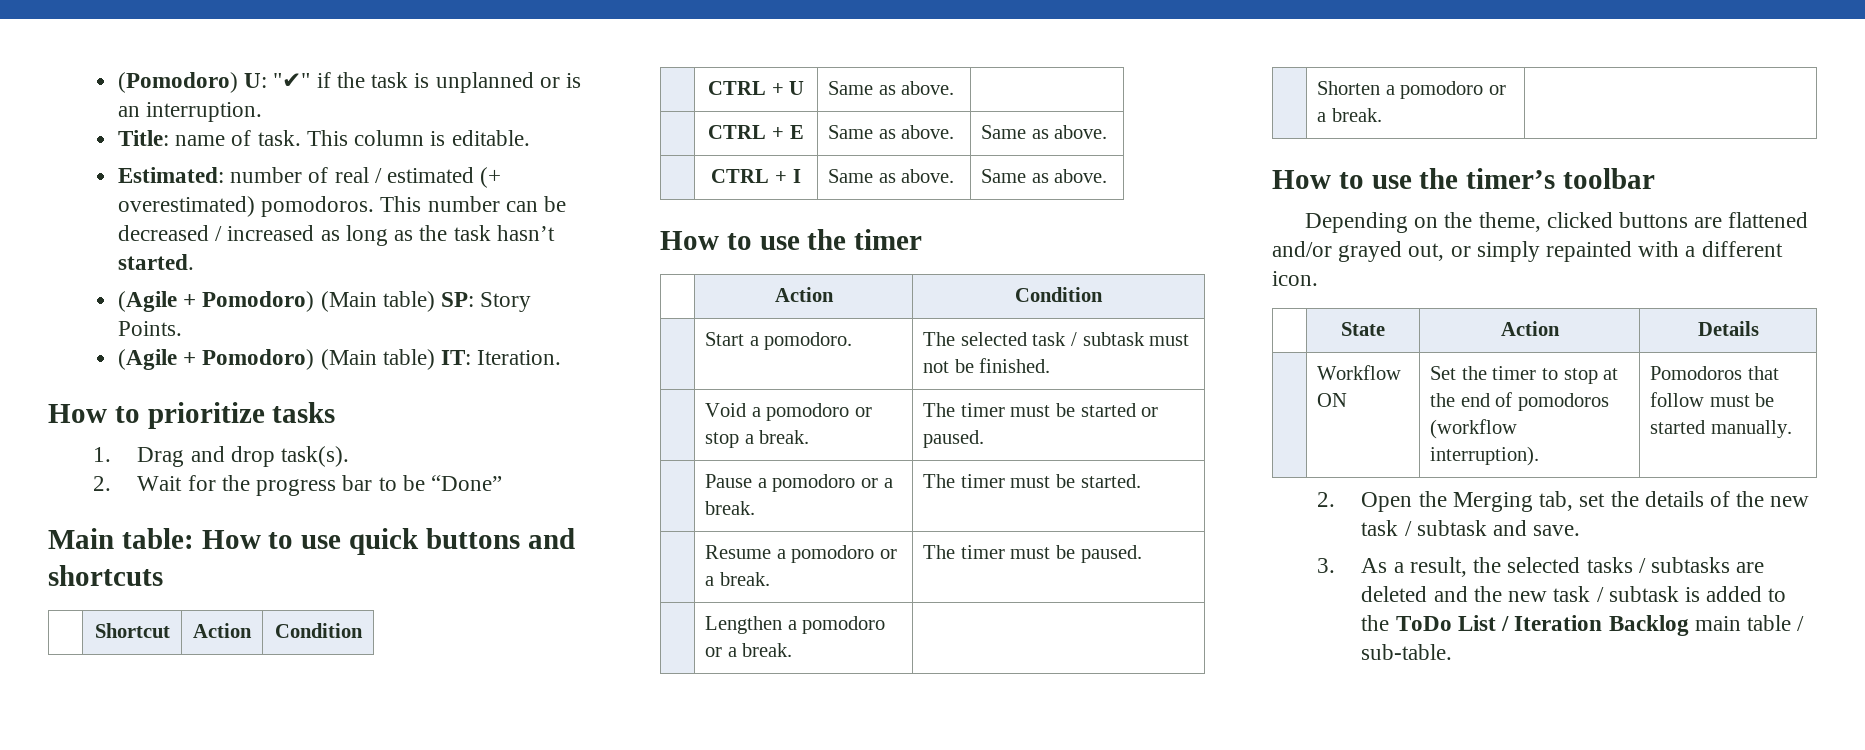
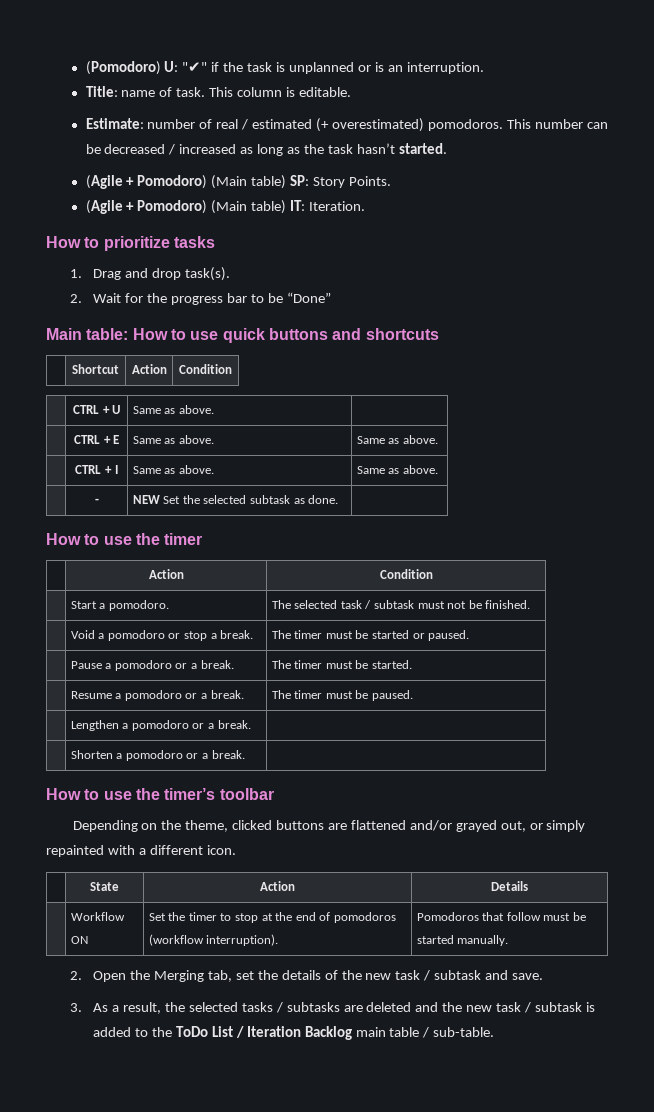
[118,167,225,183] Estimated: -> [85,118,144,129] Estimate:
(1108, 176) none -> [94,498,99,504] [132,495,339,504] // | - | NEW Set the selected subtask as done. |

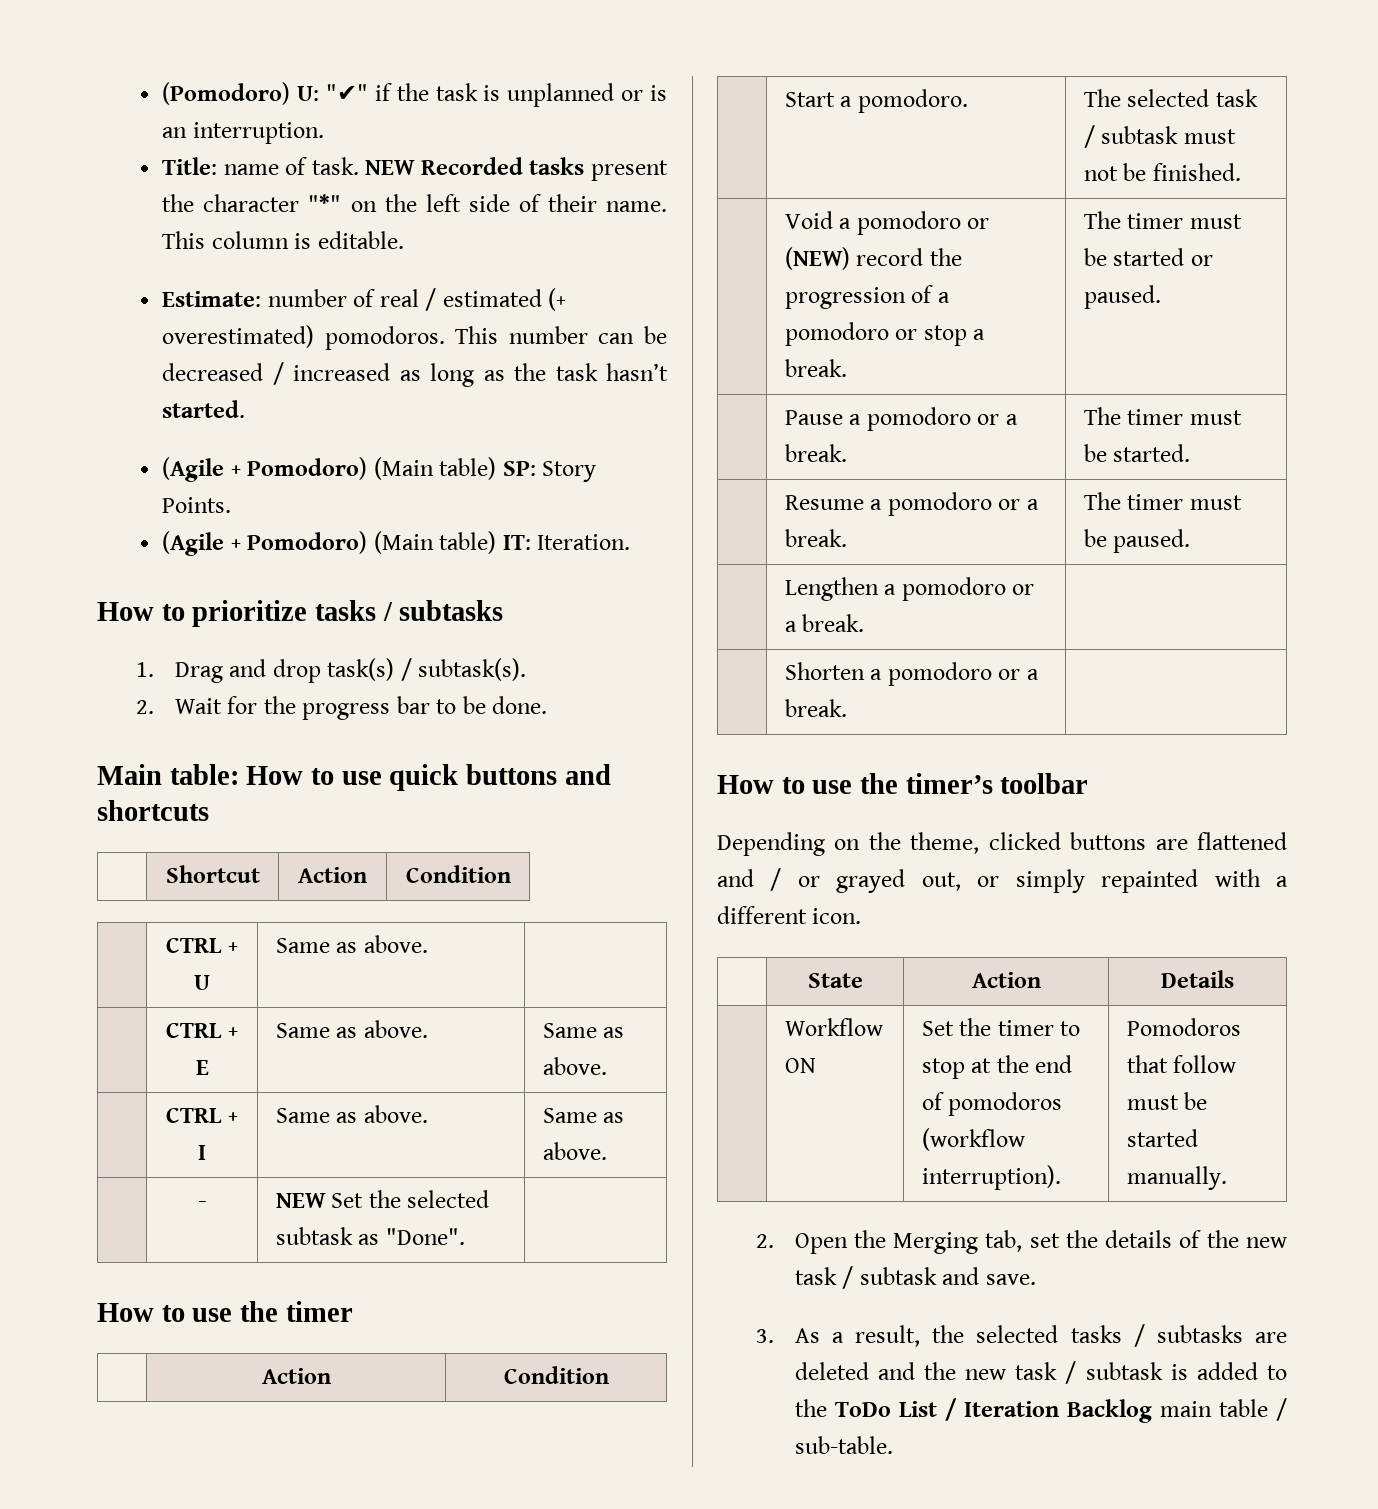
(206, 92) none -> [365,157,668,181] [162,194,667,212] NEW Recorded tasks present the character "*" on the left side of their name.
(215, 242) none -> [382,600,504,621] / subtasks
[184,267,230,281] task(s). -> [327,658,527,681] task(s) / subtask(s).
[286,292,331,303] “Done” -> [492,696,548,714] done.
[308,495,339,504] done. -> [385,1228,465,1245] "Done".
(181, 636) none -> [784,247,962,270] [784,285,950,309] [784,322,918,346] (NEW) record the progression of a pomodoro or
[409,820,452,831] and/or -> [717,868,820,891] and / or

